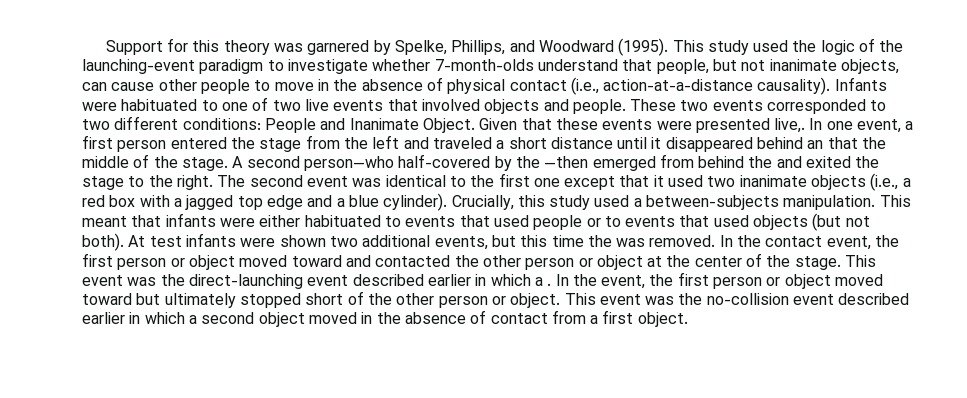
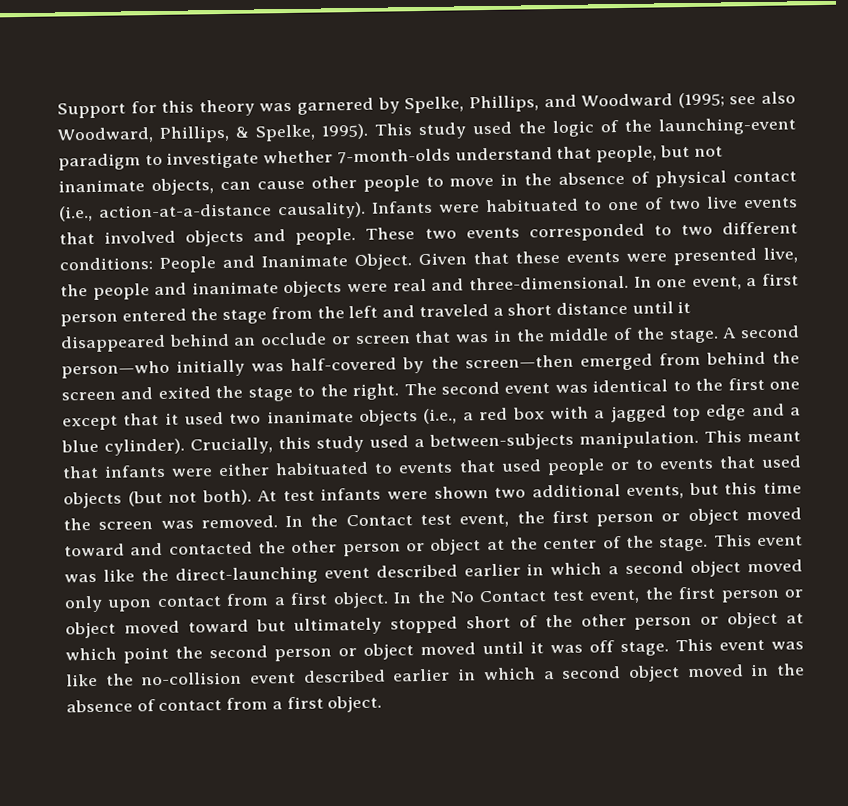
[618,38,669,56] (1995). -> [677,91,797,109] [57,123,369,144] (1995; see also Woodward, Phillips, & Spelke, 1995).
[774,118,806,133] live,. -> [763,247,798,263] [60,275,629,300] live, the people and inanimate objects were real and three-dimensional.
[827,137,858,149] that -> [260,329,512,346] occlude or screen that was in
(394, 163) none -> [176,359,285,377] initially was
[544,156,589,168] —then -> [464,354,574,369] screen—then
(773, 162) none -> [61,391,116,401] screen
(612, 241) none -> [98,521,154,530] screen
[765,236,823,247] contact -> [345,514,452,527] Contact test
(157, 281) none -> [102,569,135,582] like
[547,274,597,286] . In the -> [625,559,803,578] [64,590,584,613] second object moved only upon contact from a first object. In the No Contact test
[510,293,675,308] object. This event was -> [727,611,804,629] [65,638,804,664] [66,673,98,687] object at which point the second person or object moved until it was off stage. This event was like

